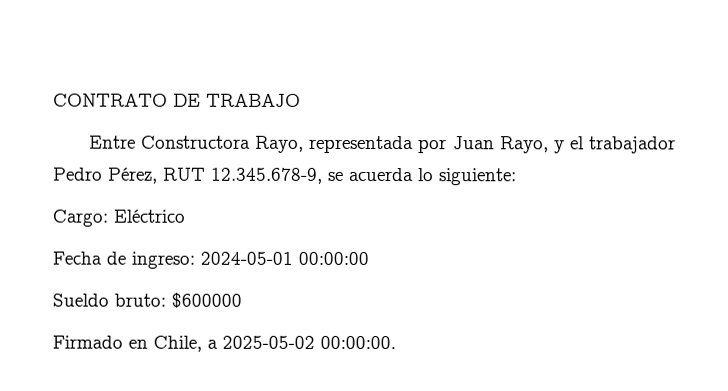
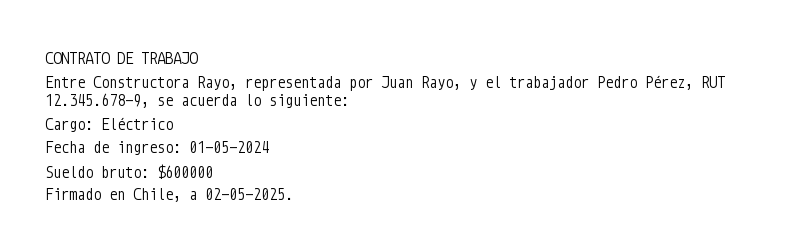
[200,251,369,266] 2024-05-01 00:00:00 -> [189,141,269,153] 01-05-2024
[222,335,396,350] 2025-05-02 00:00:00. -> [205,188,293,200] 02-05-2025.

